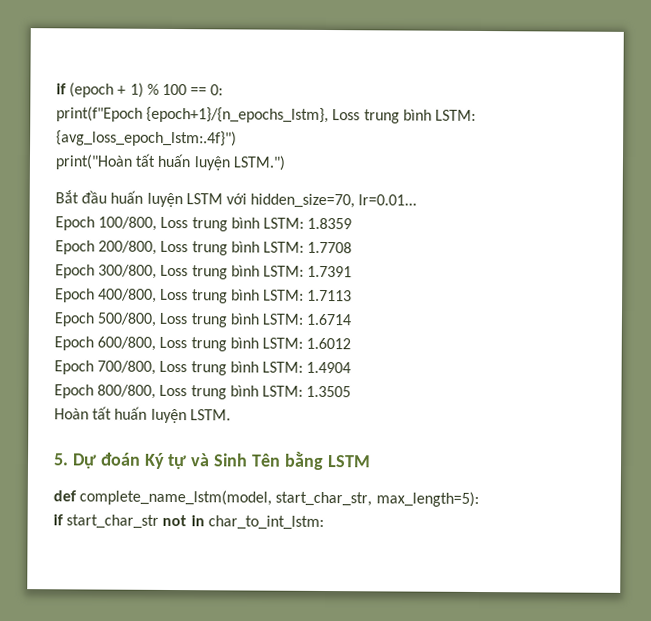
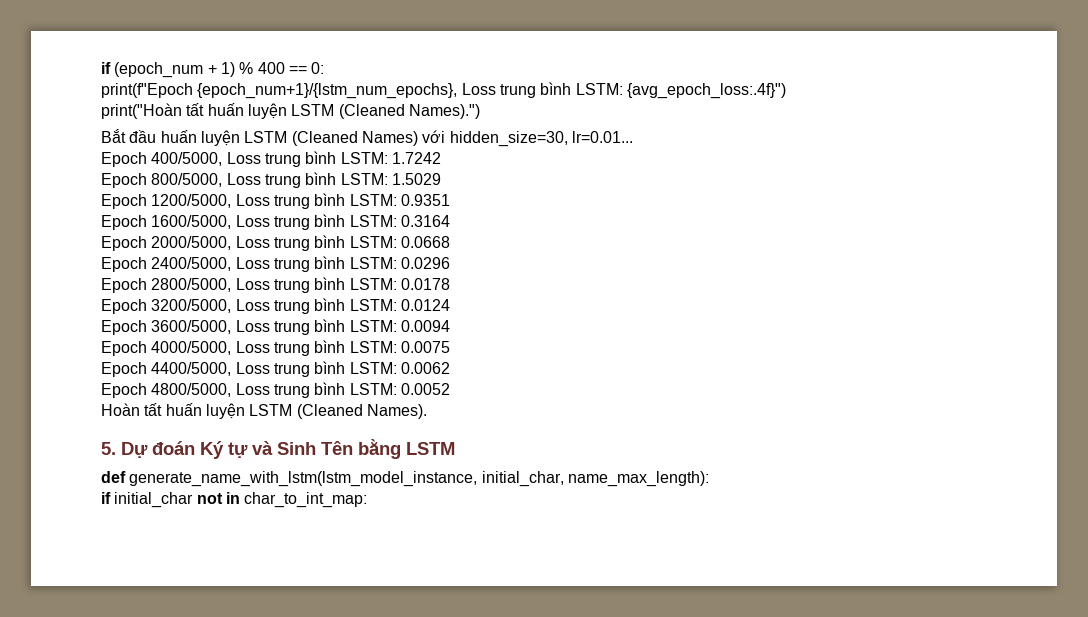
[56,82,115,98] if (epoch -> [101,62,204,78] if (epoch_num
[161,83,187,96] 100 -> [257,62,285,74] 400
[146,106,476,124] [56,130,237,147] {epoch+1}/{n_epochs_lstm}, Loss trung bình LSTM: {avg_loss_epoch_lstm:.4f}") -> [197,82,786,99] {epoch_num+1}/{lstm_num_epochs}, Loss trung bình LSTM: {avg_epoch_loss:.4f}")
[232,155,285,171] LSTM.") -> [291,104,480,119] LSTM (Cleaned Names).")
[225,193,356,209] với hidden_size=70, -> [291,130,568,147] (Cleaned Names) với hidden_size=30,
[98,216,353,232] [55,240,353,256] [55,264,353,280] [55,288,353,304] [54,312,352,328] [54,336,352,352] [54,360,352,376] [54,384,352,400] 100/800, Loss trung bình LSTM: 1.8359 // Epoch 200/800, Loss trung bình LSTM: 1.7708 // Epoch 300/800, Loss trung bình LSTM: 1.7391 // Epoch 400/800, Loss trung bình LSTM: 1.7113 // Epoch 500/800, Loss trung bình LSTM: 1.6714 // Epoch 600/800, Loss trung bình LSTM: 1.6012 // Epoch 700/800, Loss trung bình LSTM: 1.4904 // Epoch 800/800, Loss trung bình LSTM: 1.3505 -> [151,151,441,167] [101,172,441,188] [101,193,450,209] [101,214,450,230] [101,235,450,251] [101,256,450,272] [101,277,450,293] [101,298,450,314] [101,319,450,335] [101,340,450,356] [101,361,450,377] [101,382,450,398] 400/5000, Loss trung bình LSTM: 1.7242 // Epoch 800/5000, Loss trung bình LSTM: 1.5029 // Epoch 1200/5000, Loss trung bình LSTM: 0.9351 // Epoch 1600/5000, Loss trung bình LSTM: 0.3164 // Epoch 2000/5000, Loss trung bình LSTM: 0.0668 // Epoch 2400/5000, Loss trung bình LSTM: 0.0296 // Epoch 2800/5000, Loss trung bình LSTM: 0.0178 // Epoch 3200/5000, Loss trung bình LSTM: 0.0124 // Epoch 3600/5000, Loss trung bình LSTM: 0.0094 // Epoch 4000/5000, Loss trung bình LSTM: 0.0075 // Epoch 4400/5000, Loss trung bình LSTM: 0.0062 // Epoch 4800/5000, Loss trung bình LSTM: 0.0052
[189,409,231,421] LSTM. -> [249,404,427,419] LSTM (Cleaned Names).
[79,489,479,507] [53,514,160,529] complete_name_lstm(model, start_char_str, max_length=5): // if start_char_str -> [129,471,709,487] [101,492,194,508] generate_name_with_lstm(lstm_model_instance, initial_char, name_max_length): // if initial_char
[207,515,324,530] char_to_int_lstm: -> [244,492,368,508] char_to_int_map:

